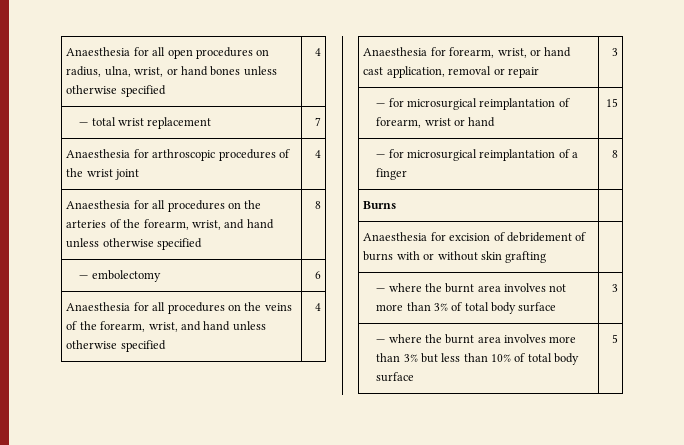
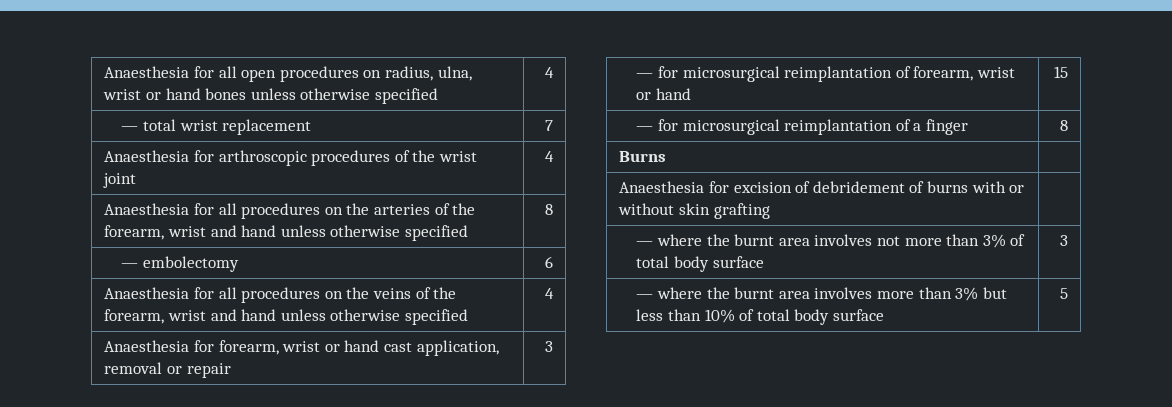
[134,67,164,77] wrist, -> [103,89,142,100] wrist
[191,220,221,230] wrist, -> [167,226,206,237] wrist
[148,322,178,332] wrist, -> [167,310,206,321] wrist
[497,48,527,58] wrist, -> [282,341,321,352] wrist

